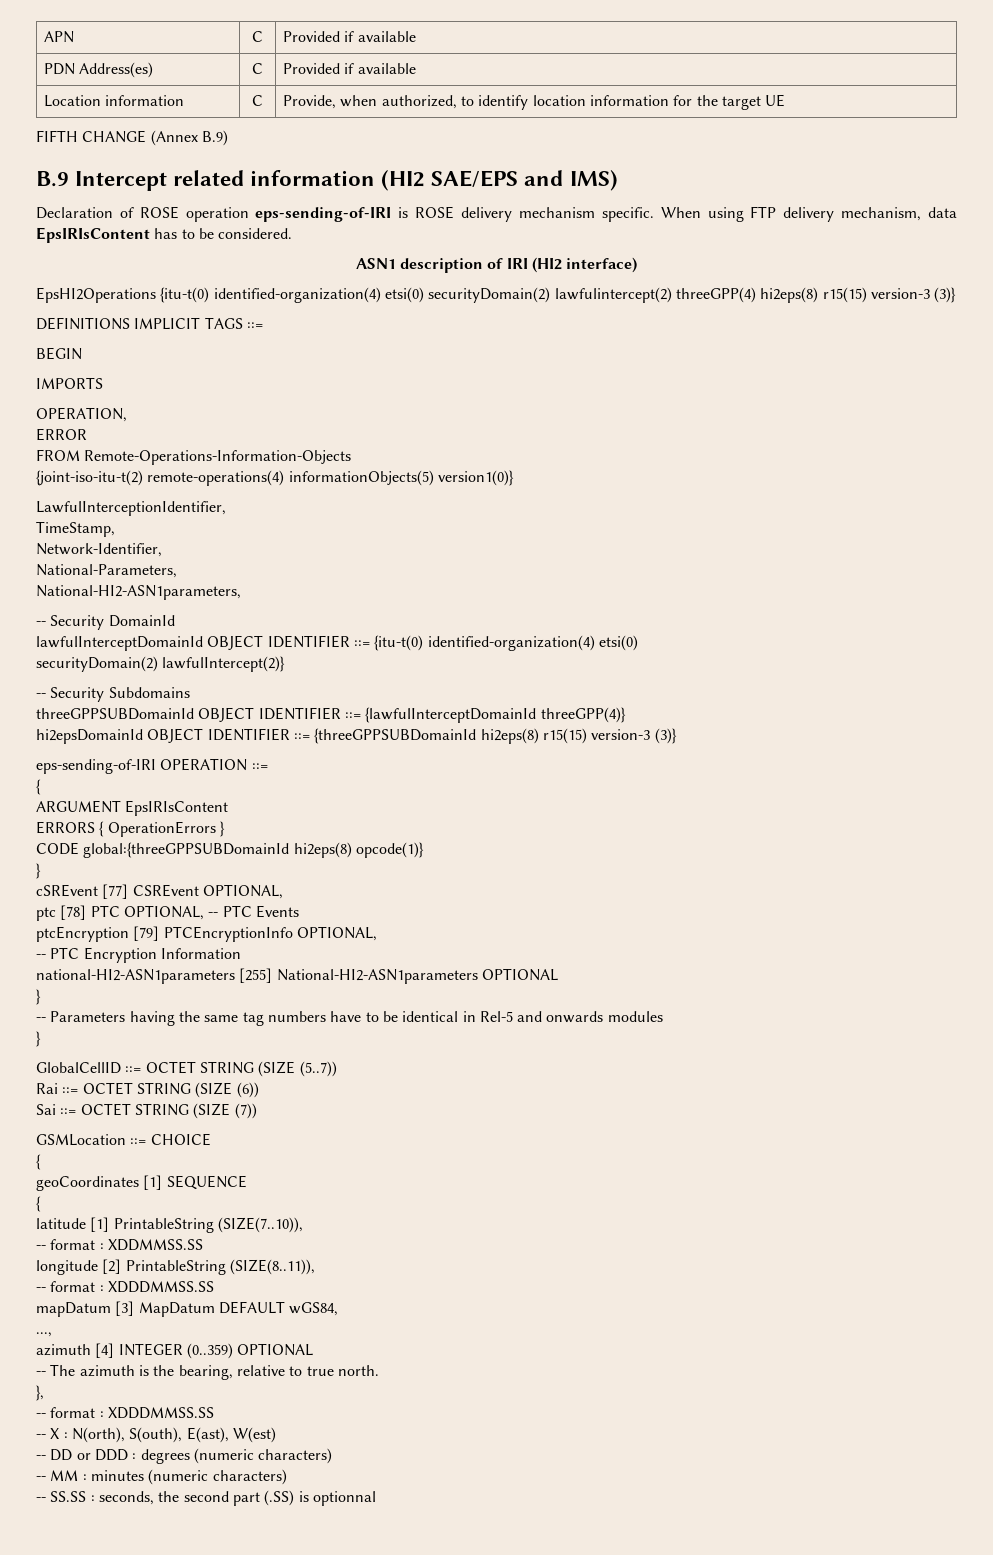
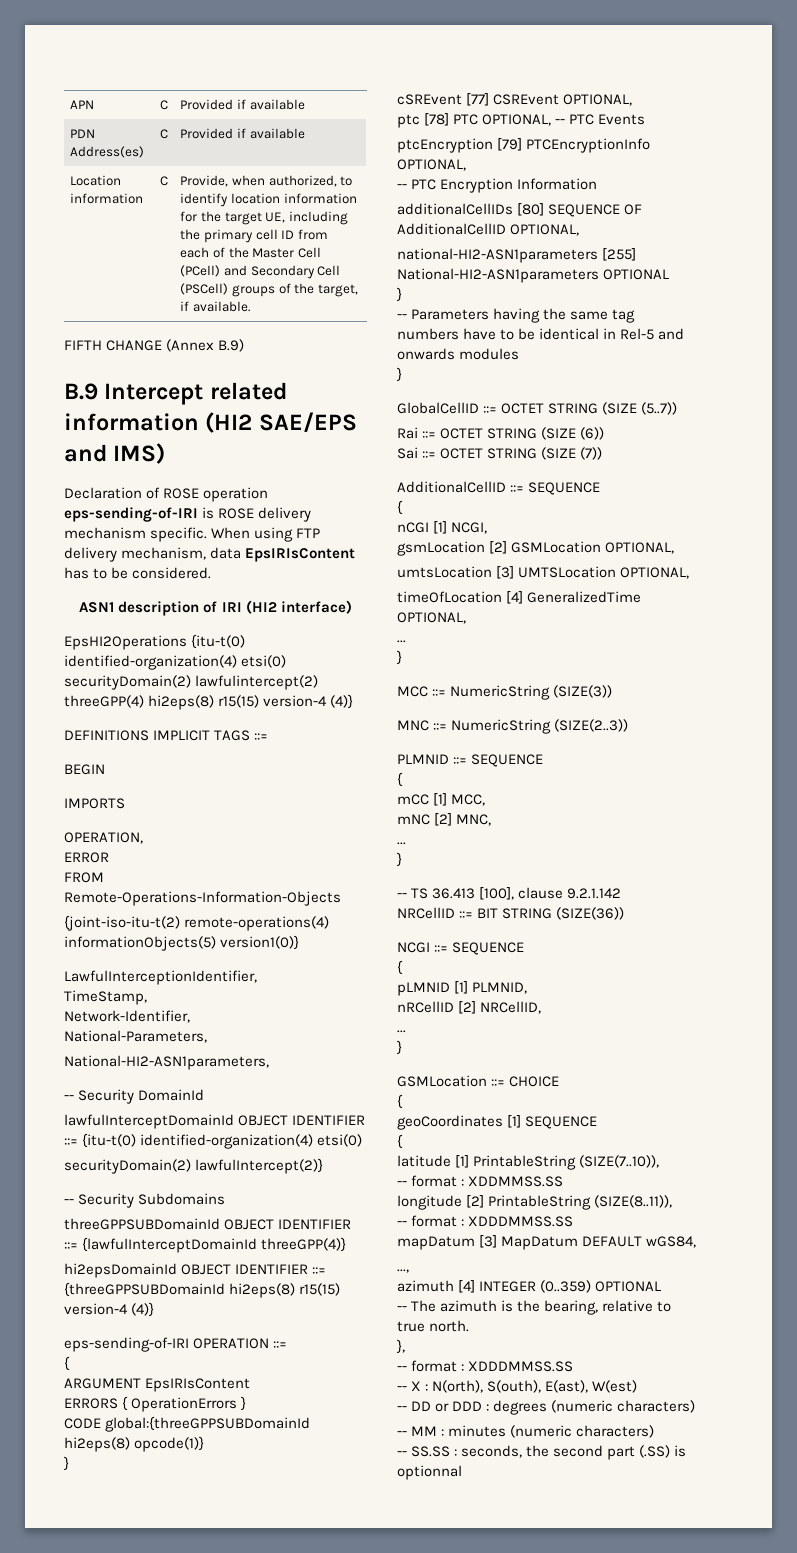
[765,94,786,107] UE -> [265,211,348,225] [180,229,328,243] [180,247,321,258] [180,265,341,279] [180,283,358,297] [180,301,251,312] UE, including the primary cell ID from each of the Master Cell (PCell) and Secondary Cell (PSCell) groups of the target, if available.
[870,287,957,303] version-3 (3)} -> [263,694,354,709] version-4 (4)}
[591,728,677,744] version-3 (3)} -> [64,1302,155,1317] version-4 (4)}
(241, 953) none -> [397,203,643,217] [397,223,580,236] // additionalCellIDs [80] SEQUENCE OF AdditionalCellID OPTIONAL,
(257, 1111) none -> [397,481,601,495] [397,500,403,515] [397,521,488,534] [397,541,675,556] [397,566,690,579] [397,591,642,604] [397,612,466,624] [397,640,406,643] [397,650,402,665] [397,685,613,700] [397,719,629,734] [397,754,544,767] [397,772,403,787] [397,793,486,806] [397,813,492,826] [397,842,406,845] [397,852,402,867] [397,887,622,900] [397,907,625,920] [397,942,525,955] [397,960,403,975] [397,981,528,996] [397,1001,542,1014] [397,1030,406,1033] [397,1040,402,1055] // AdditionalCellID ::= SEQUENCE // { // nCGI [1] NCGI, // gsmLocation [2] GSMLocation OPTIONAL, // umtsLocation [3] UMTSLocation OPTIONAL, // timeOfLocation [4] GeneralizedTime OPTIONAL, // ... // } // MCC ::= NumericString (SIZE(3)) // MNC ::= NumericString (SIZE(2..3)) // PLMNID ::= SEQUENCE // { // mCC [1] MCC, // mNC [2] MNC, // ... // } // -- TS 36.413 [100], clause 9.2.1.142 // NRCellID ::= BIT STRING (SIZE(36)) // NCGI ::= SEQUENCE // { // pLMNID [1] PLMNID, // nRCellID [2] NRCellID, // ... // }

